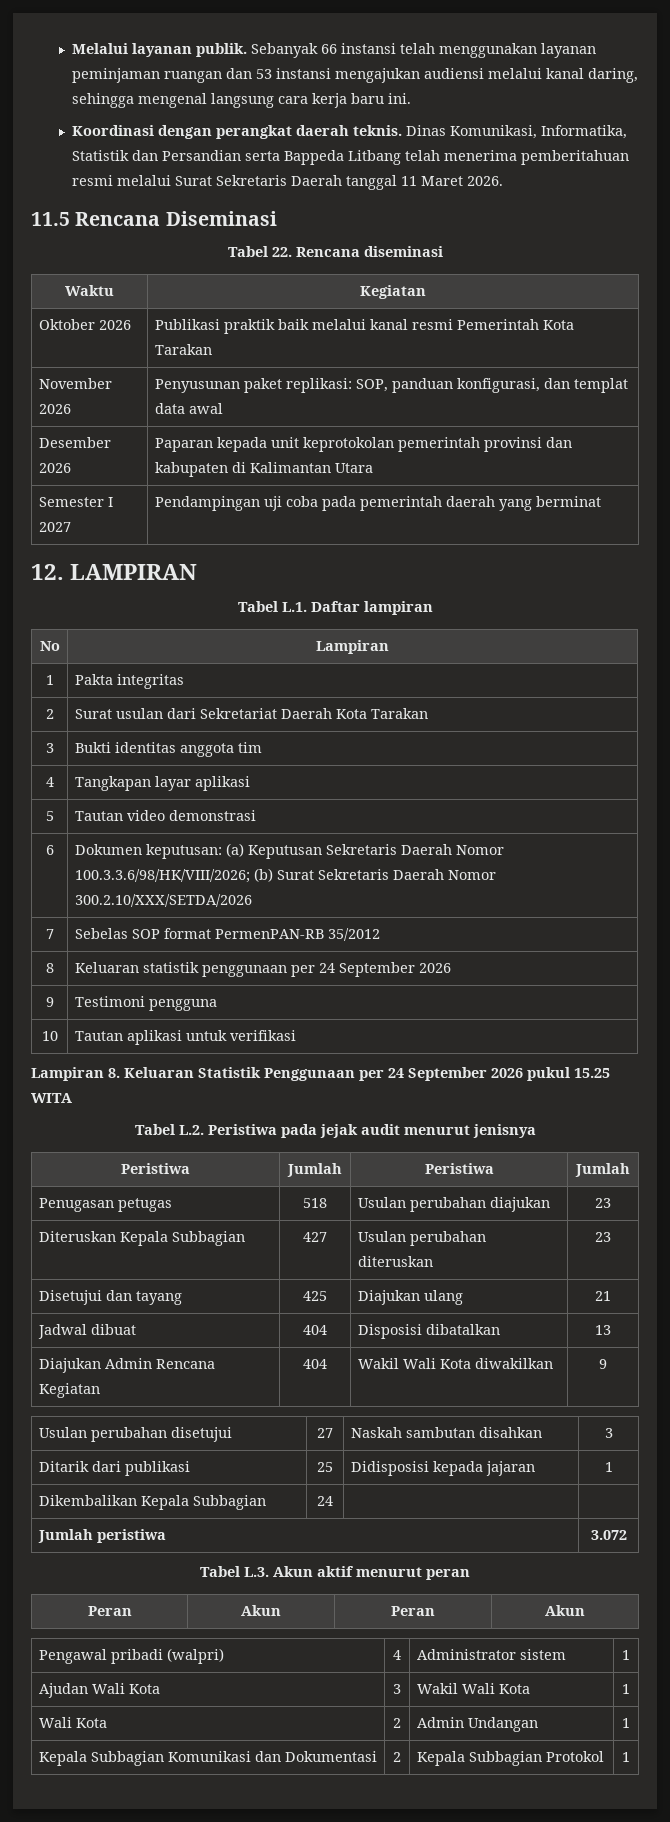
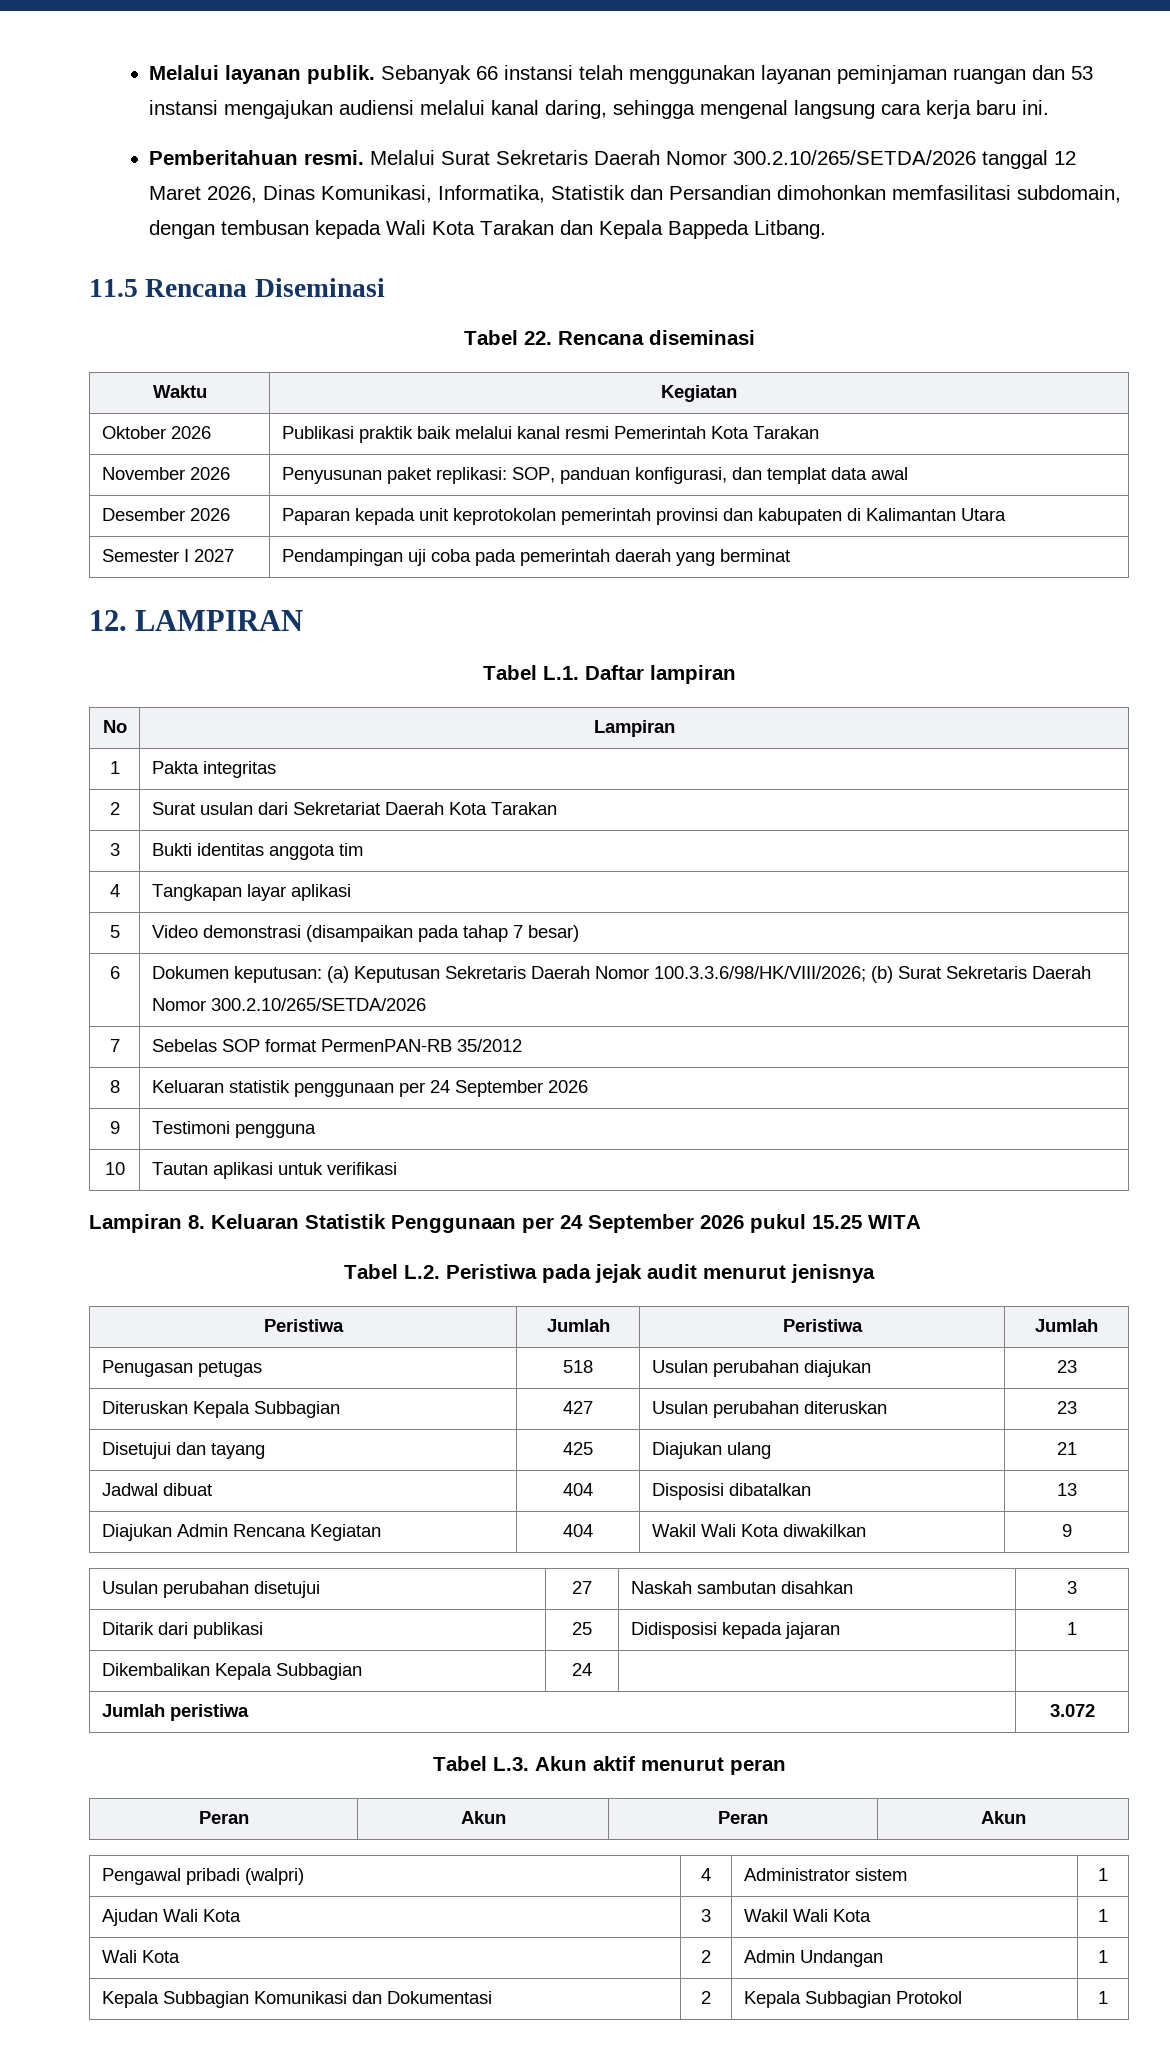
[72,125,403,139] Koordinasi dengan perangkat daerah teknis. -> [149,150,1077,169] [149,186,258,203] Pemberitahuan resmi. Melalui Surat Sekretaris Daerah Nomor 300.2.10/265/SETDA/2026 tanggal 12 Maret 2026,
[245,150,630,165] [72,175,504,190] serta Bappeda Litbang telah menerima pemberitahuan resmi melalui Surat Sekretaris Daerah tanggal 11 Maret 2026. -> [777,185,1122,203] [149,220,827,239] dimohonkan memfasilitasi subdomain, dengan tembusan kepada Wali Kota Tarakan dan Kepala Bappeda Litbang.
[74,810,165,821] Tautan video -> [151,925,198,938] Video
(256, 815) none -> [305,925,579,942] (disampaikan pada tahap 7 besar)
[74,894,252,907] 300.2.10/XXX/SETDA/2026 -> [210,998,426,1011] 300.2.10/265/SETDA/2026

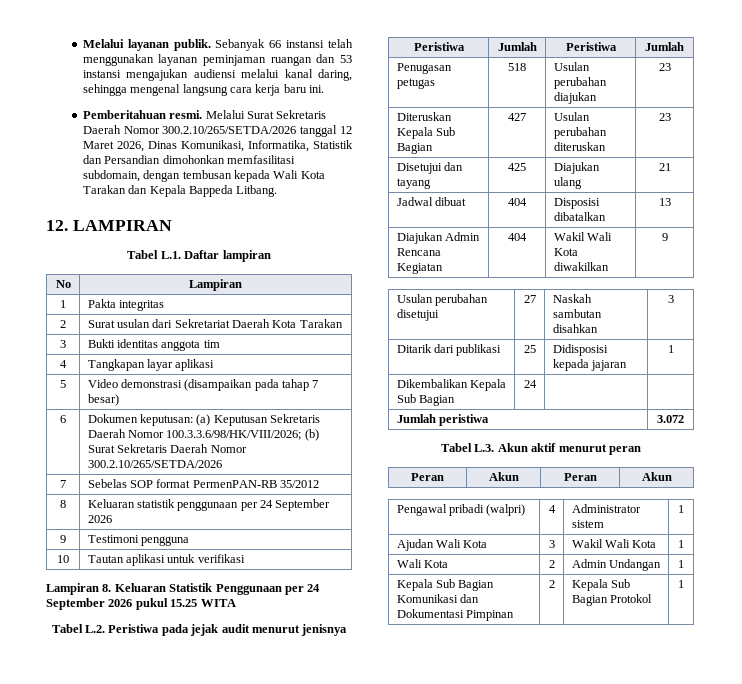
[89,278,385,297] [463,330,755,345] [152,385,207,398] [661,385,737,402] [101,426,211,439] [281,426,819,443] [101,467,230,480] [281,467,908,484] [101,508,230,521] [281,508,1006,525] [101,549,234,562] [281,549,790,566] // 11.5 Rencana Diseminasi // Tabel 22. Rencana diseminasi // Waktu | Kegiatan // Oktober 2026 | Publikasi praktik baik melalui kanal resmi Pemerintah Kota Tarakan // November 2026 | Penyusunan paket replikasi: SOP, panduan konfigurasi, dan templat data awal // Desember 2026 | Paparan kepada unit keprotokolan pemerintah provinsi dan kabupaten di Kalimantan Utara // Semester I 2027 | Pendampingan uji coba pada pemerintah daerah yang berminat -> (278, 191) none
[253,1401,340,1418] Subbagian -> [435,127,455,136] [396,143,433,154] Sub Bagian
[275,1663,362,1680] Subbagian -> [396,394,455,406] Sub Bagian
[162,1991,249,2008] Subbagian -> [435,579,495,591] Sub Bagian
(492, 1997) none -> [465,610,514,621] Pimpinan
[804,1991,891,2008] Subbagian -> [610,579,630,588] [571,595,608,606] Sub Bagian

